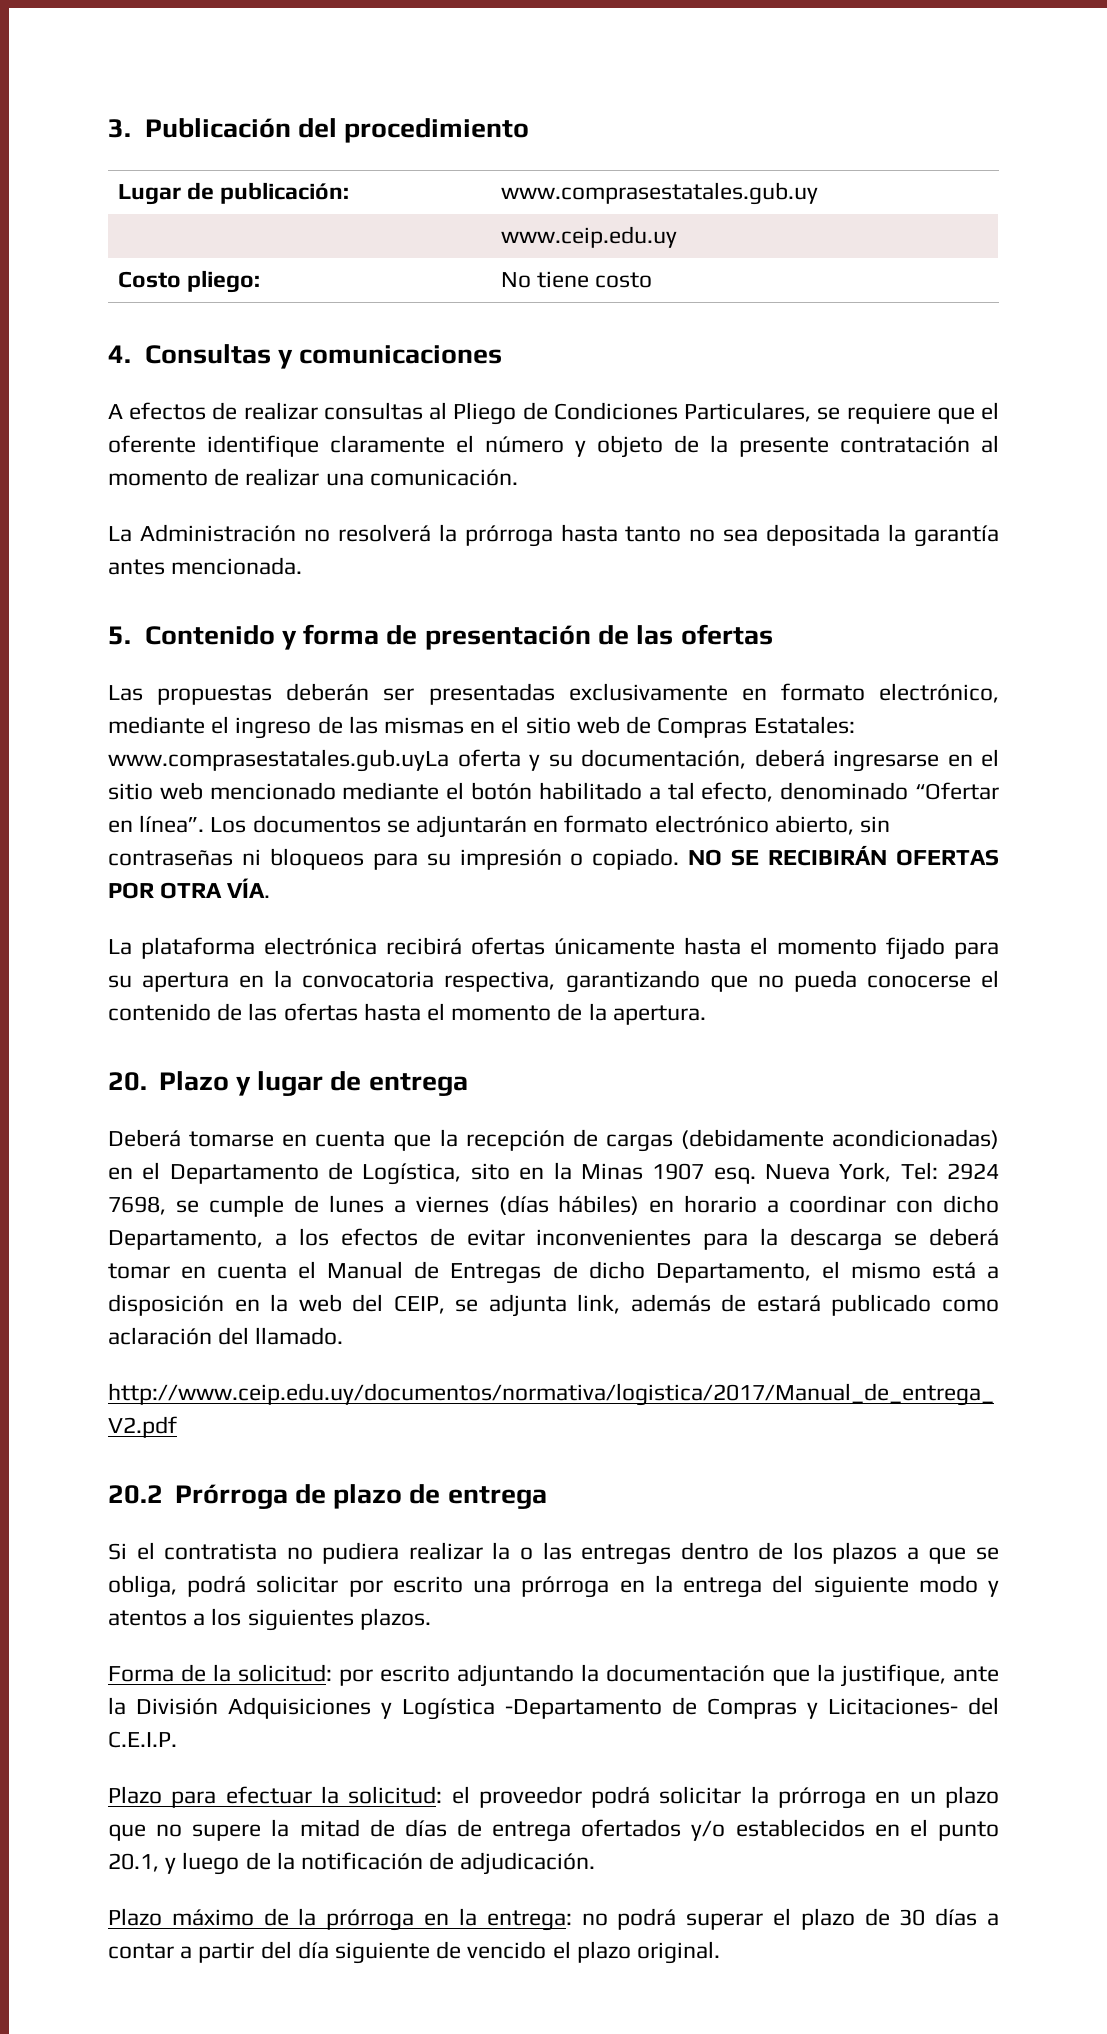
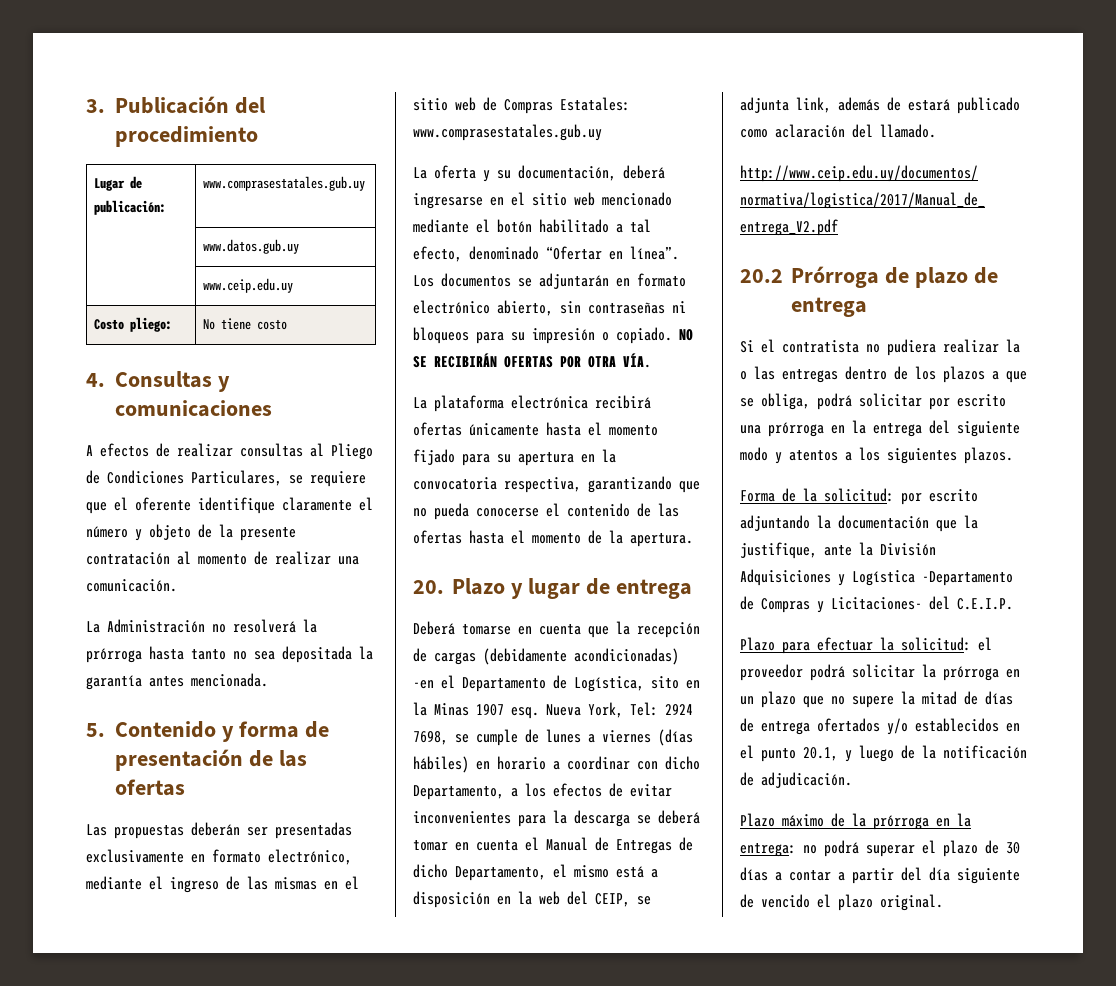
(818, 193) none -> [203,239,300,254] // | www.datos.gub.uy
[108,749,449,772] www.comprasestatales.gub.uyLa -> [413,124,602,141] [413,167,427,179] www.comprasestatales.gub.uy // La
[108,1167,133,1180] en -> [413,680,434,689] -en

